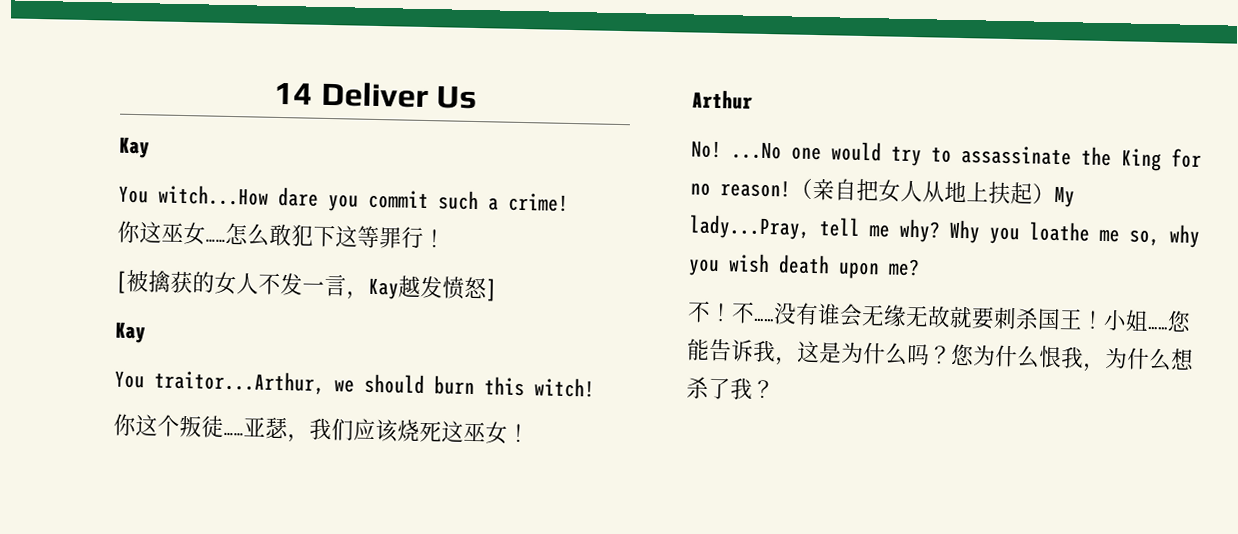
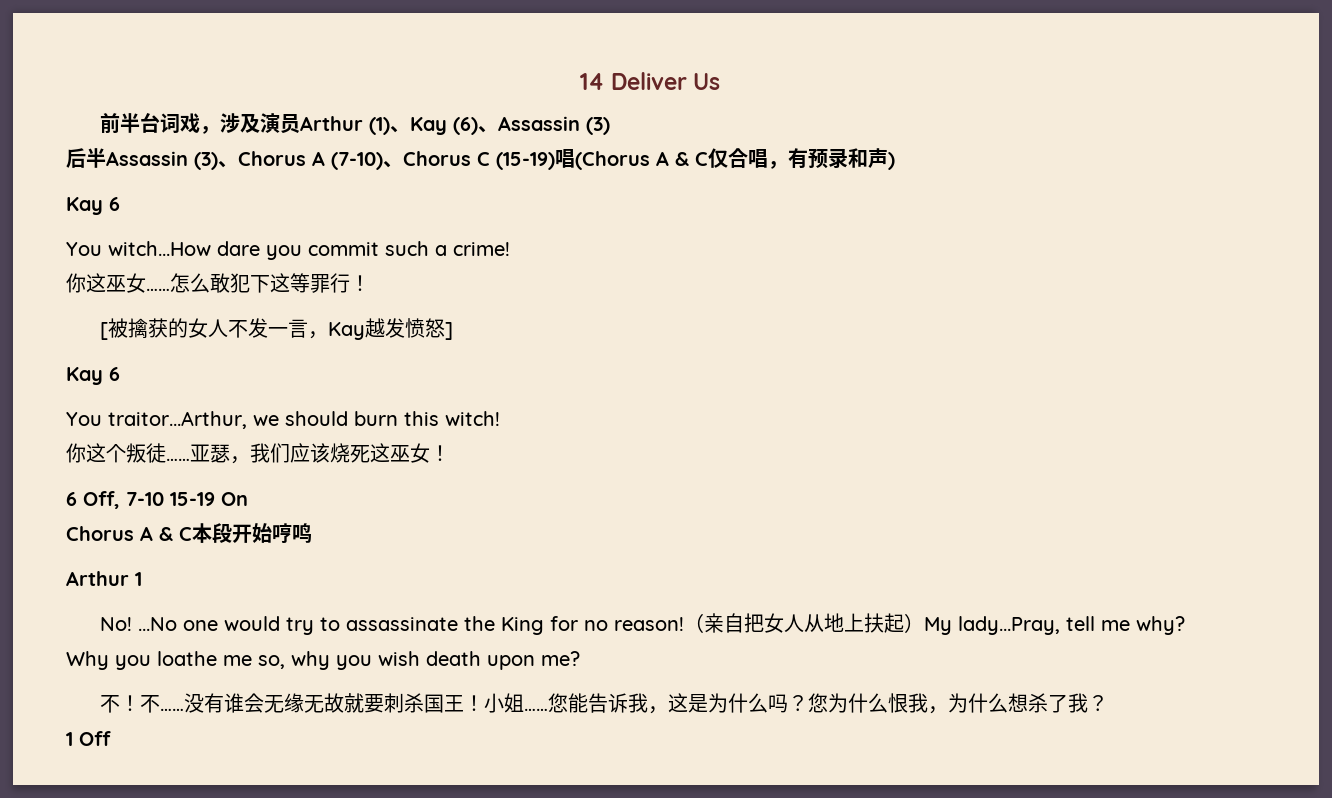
[119,136,150,159] Kay -> [100,113,611,135] [66,148,895,170] [66,197,120,215] 前半台词戏，涉及演员Arthur (1)、Kay (6)、Assassin (3) // 后半Assassin (3)、Chorus A (7-10)、Chorus C (15-19)唱(Chorus A & C仅合唱，有预录和声) // Kay 6
(146, 332) none -> [109,367,120,381] 6
[692,89,753,110] // Arthur -> [66,491,248,509] [66,523,312,543] [66,571,142,586] // 6 Off, 7-10 15-19 On // Chorus A & C本段开始哼鸣 // Arthur 1
(775, 389) none -> [66,731,111,746] // 1 Off

